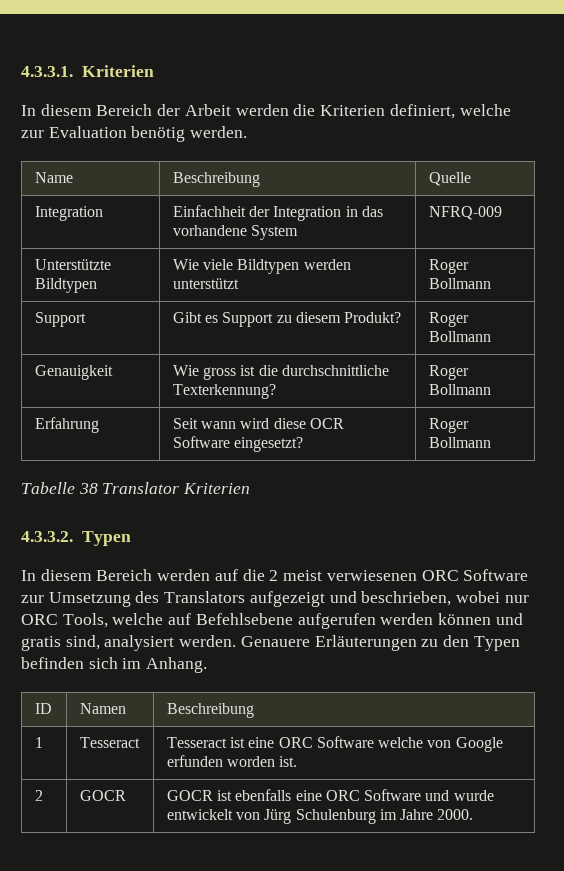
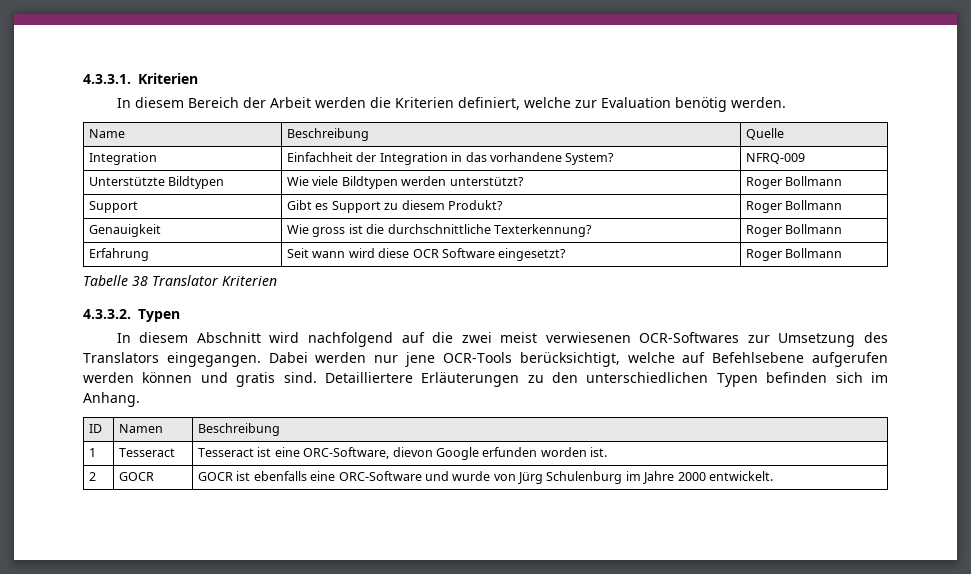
[250,225,298,240] System -> [565,153,615,165] System?
[172,278,239,289] unterstützt -> [449,177,524,186] unterstützt?
[96,569,211,581] Bereich werden -> [196,332,393,347] Abschnitt wird nachfolgend
[269,570,279,581] 2 -> [461,332,492,343] zwei
[421,569,529,581] ORC Software -> [639,332,740,343] OCR-Softwares
[249,591,529,607] [21,613,108,628] aufgezeigt und beschrieben, wobei nur ORC Tools, -> [166,352,620,367] eingegangen. Dabei werden nur jene OCR-Tools berücksichtigt,
[65,635,310,651] sind, analysiert werden. Genauere -> [283,372,413,383] sind. Detailliertere
(470, 641) none -> [586,372,709,383] unterschiedlichen
[278,736,452,748] ORC Software welche von -> [303,447,433,459] ORC-Software, dievon
[325,789,422,801] ORC Software -> [338,471,422,481] ORC-Software
[166,809,233,820] entwickelt -> (491, 476) none
[437,809,474,820] 2000. -> [677,471,773,481] 2000 entwickelt.

